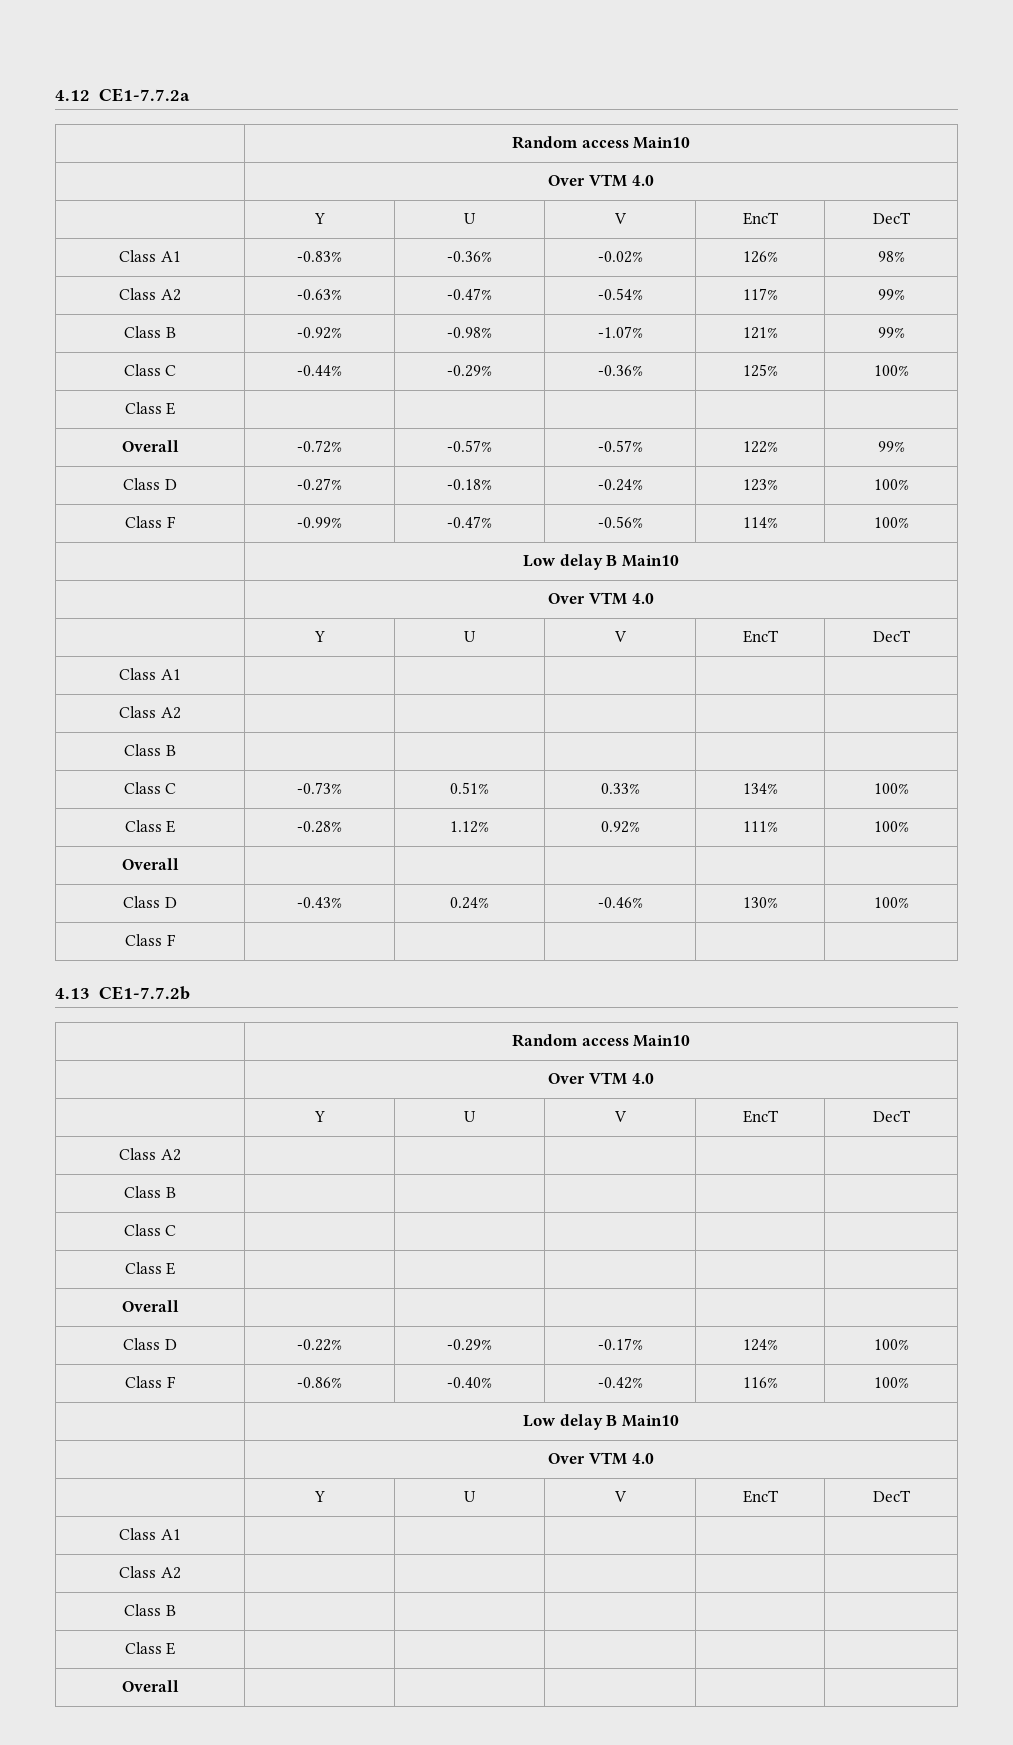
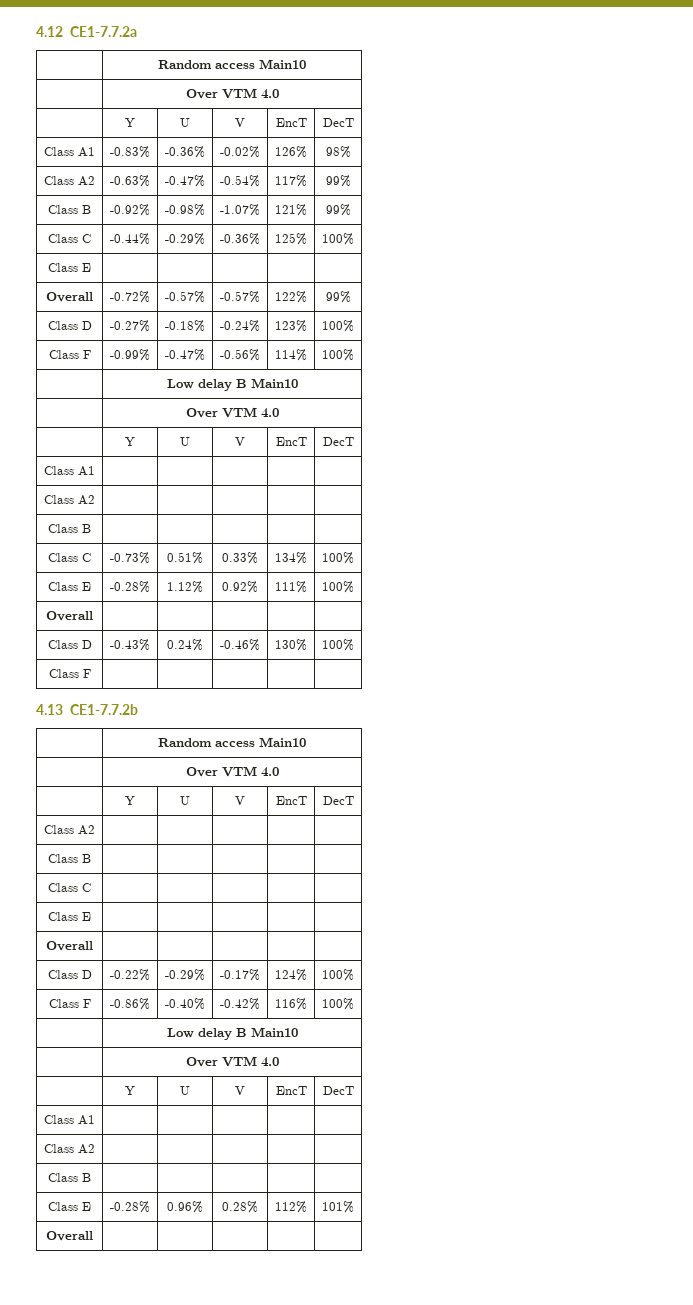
(176, 1648) | | | | -> [110,1201,150,1213] [167,1201,203,1213] [222,1201,258,1213] [275,1201,307,1213] [322,1201,354,1213] -0.28% | 0.96% | 0.28% | 112% | 101%

